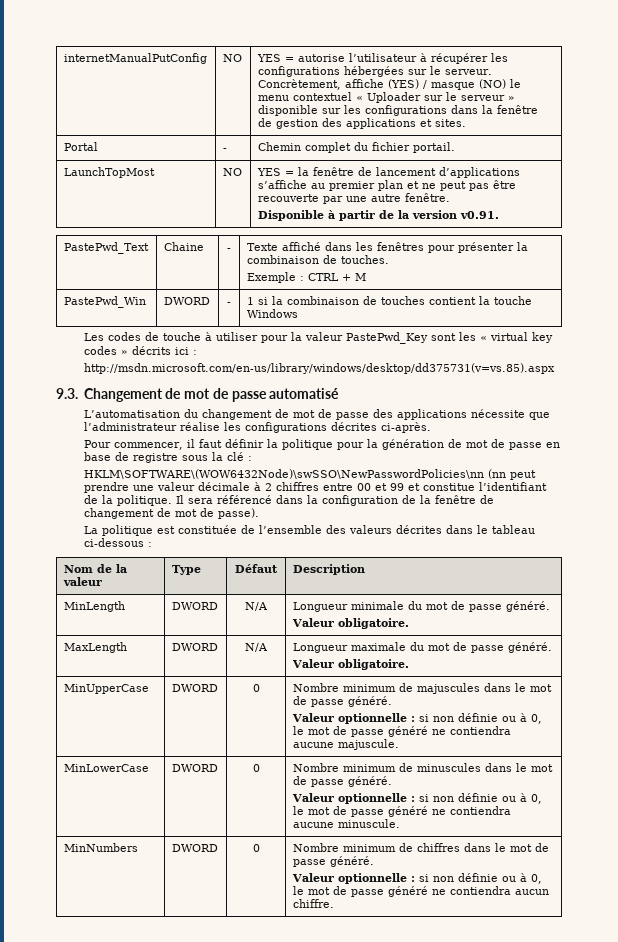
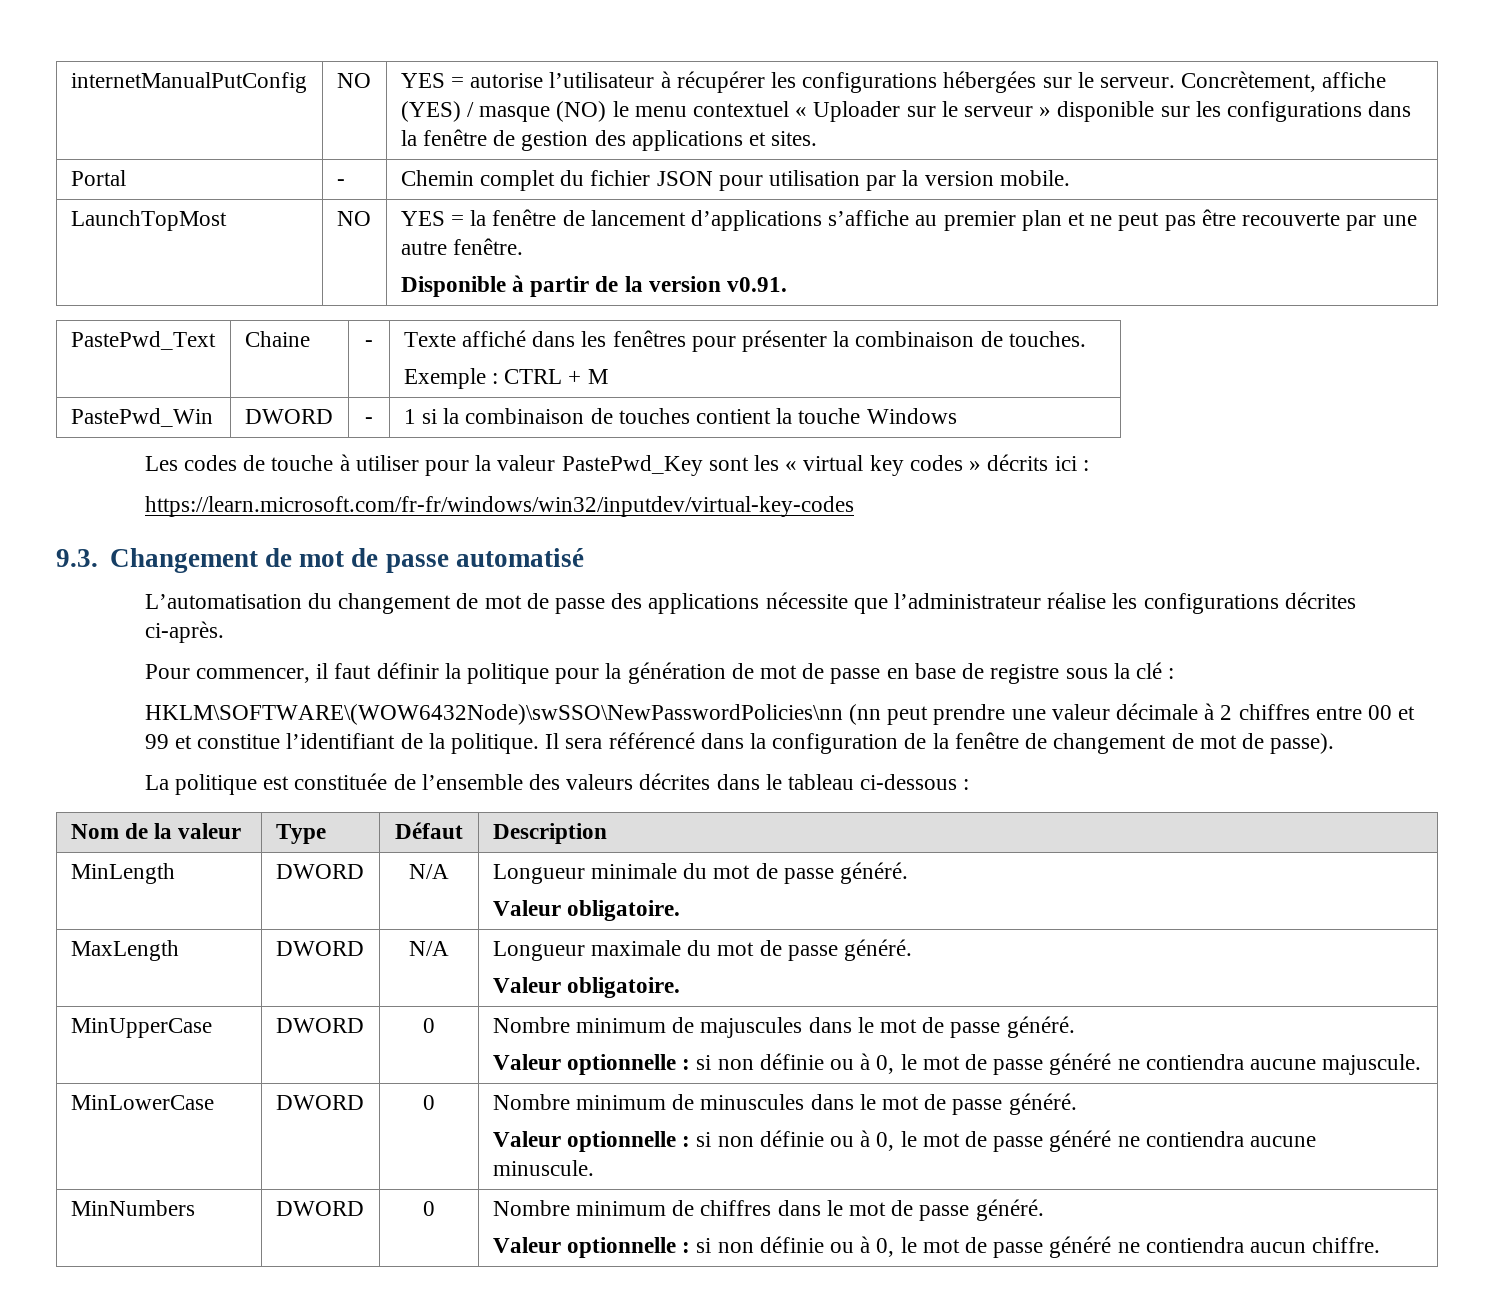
[412,142,455,153] portail. -> [656,170,1070,191] JSON pour utilisation par la version mobile.
[84,363,556,374] http://msdn.microsoft.com/en-us/library/windows/desktop/dd375731(v=vs.85).aspx -> [144,496,854,517] https://learn.microsoft.com/fr-fr/windows/win32/inputdev/virtual-key-codes

